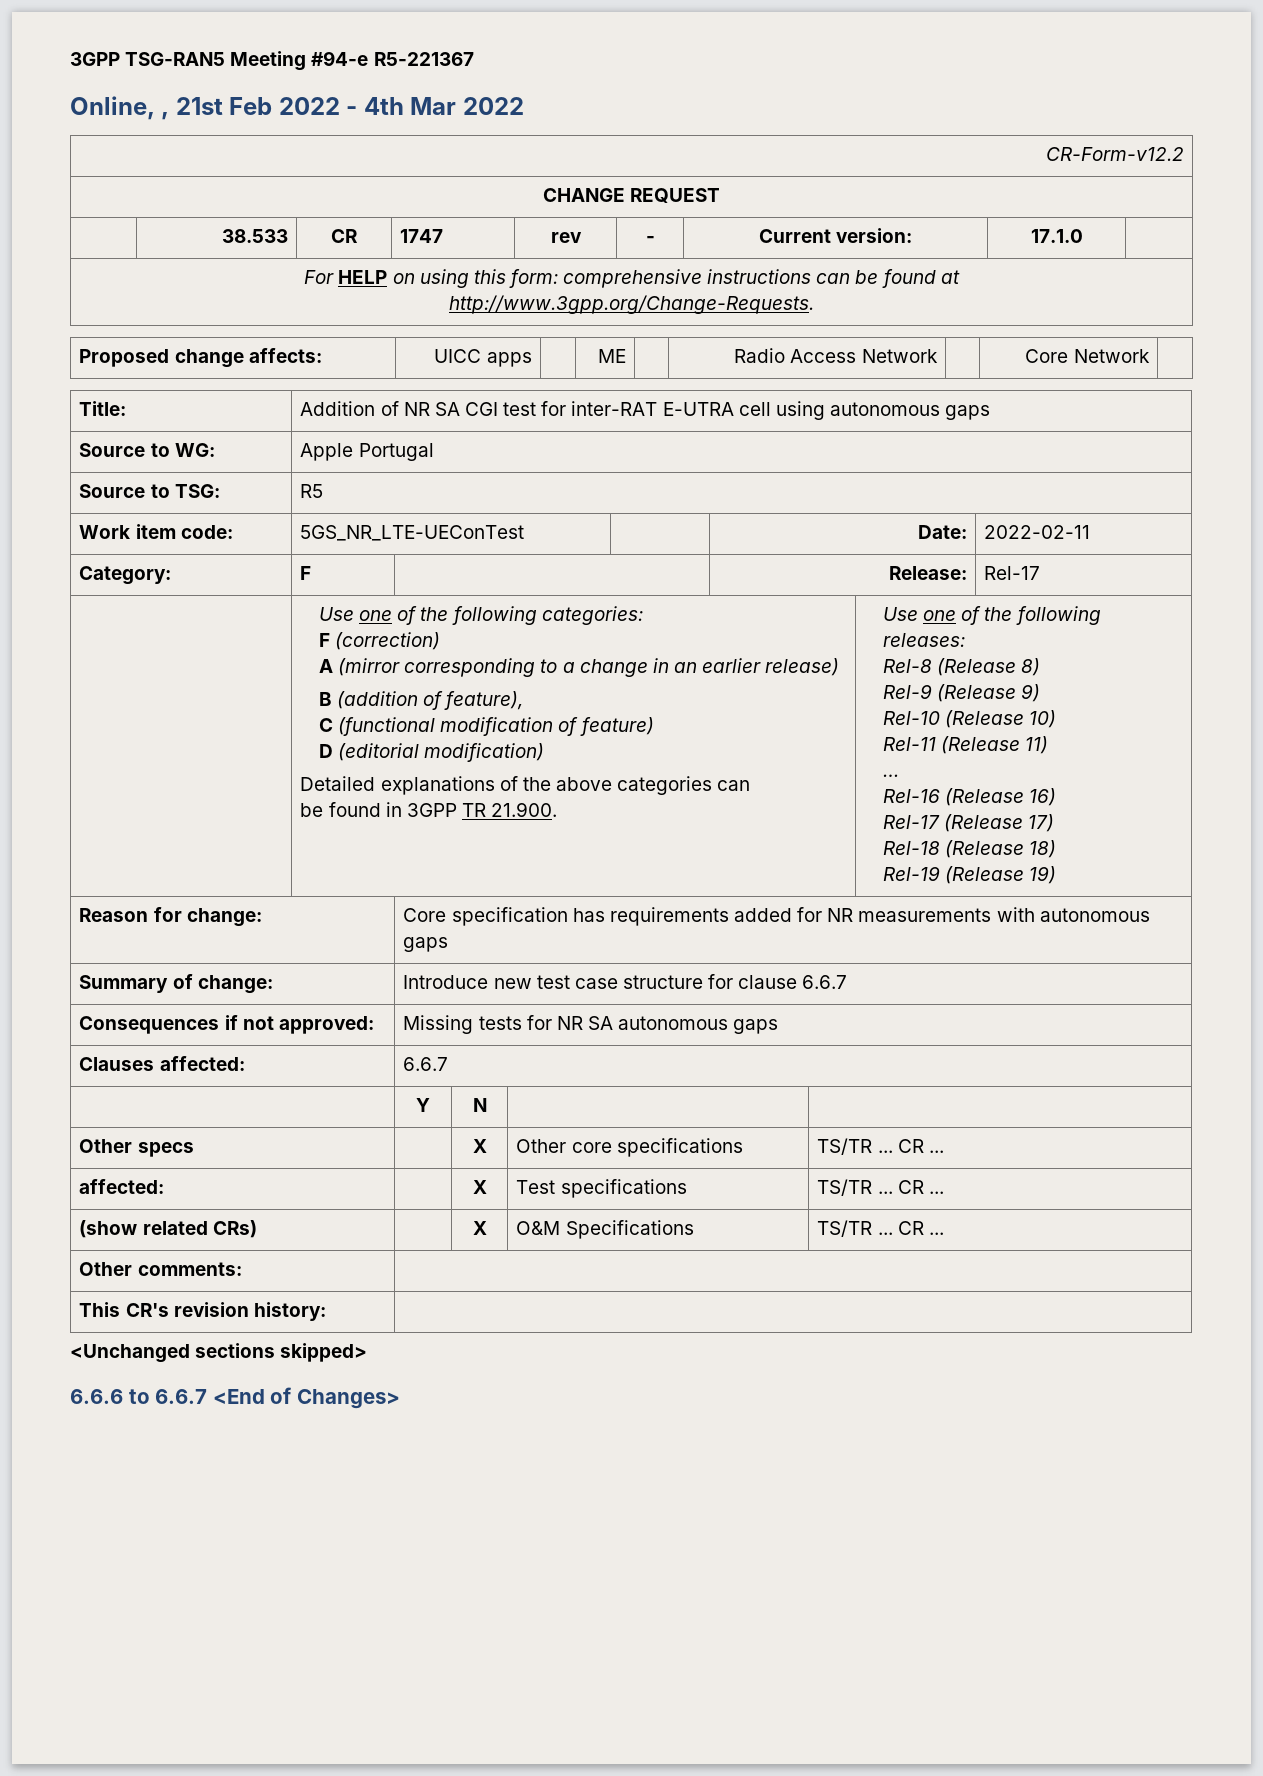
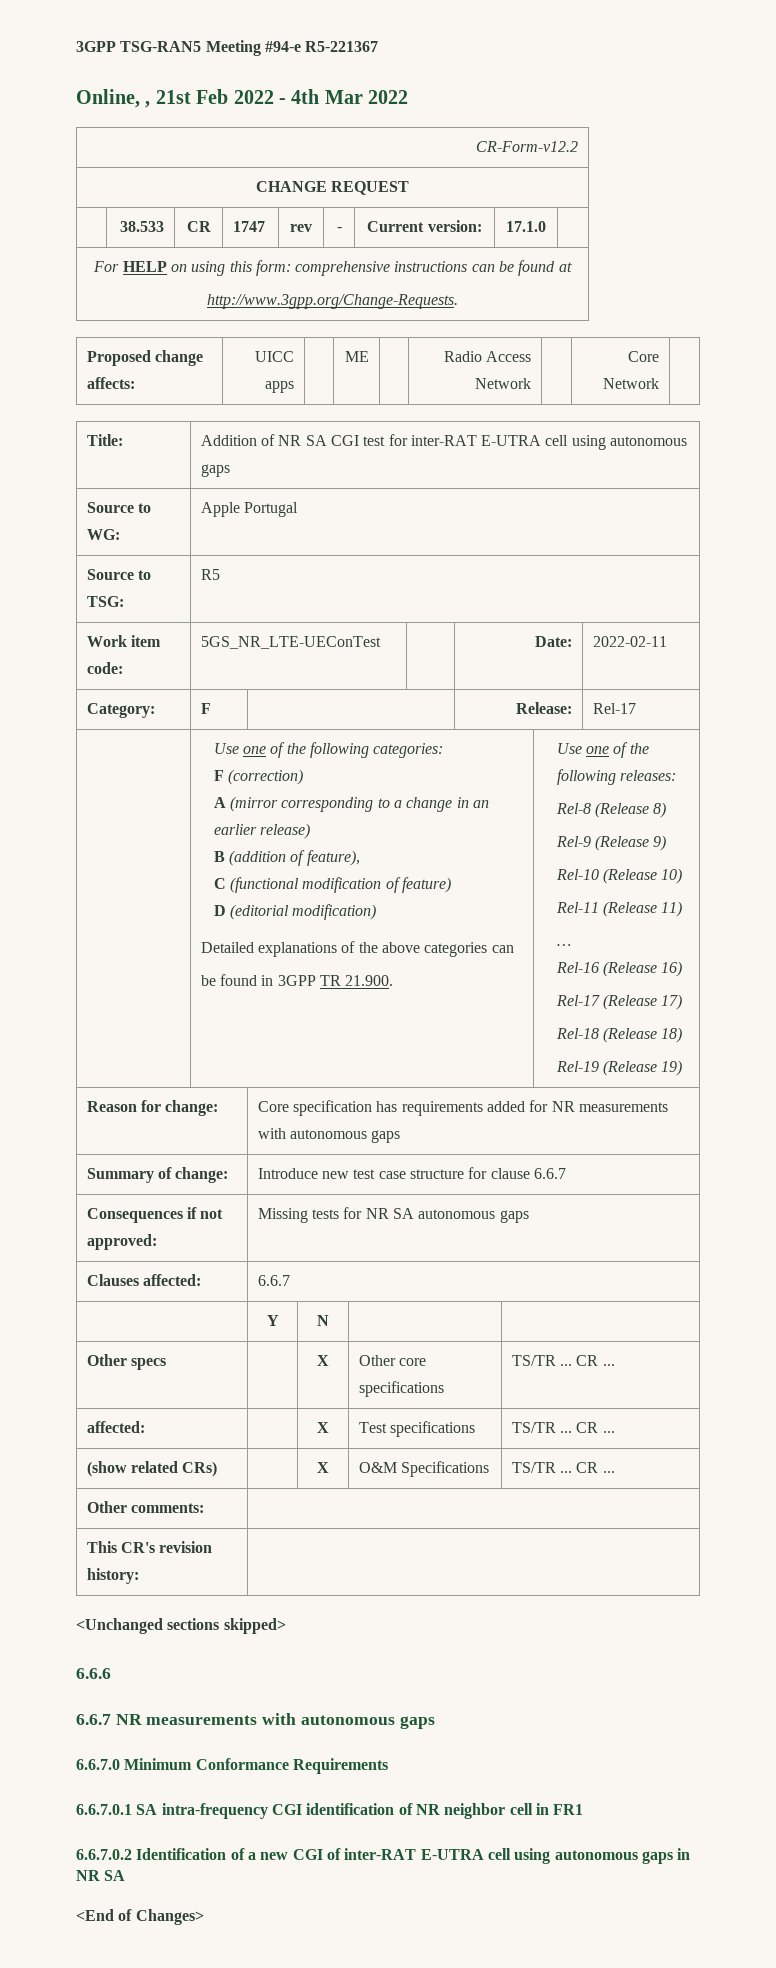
[128,1389,208,1404] to 6.6.7 -> [76,1713,435,1729] [76,1758,388,1774] [76,1803,584,1819] [76,1848,691,1864] [76,1870,126,1881] // 6.6.7 NR measurements with autonomous gaps // 6.6.7.0 Minimum Conformance Requirements // 6.6.7.0.1 SA intra-frequency CGI identification of NR neighbor cell in FR1 // 6.6.7.0.2 Identification of a new CGI of inter-RAT E-UTRA cell using autonomous gaps in NR SA //

